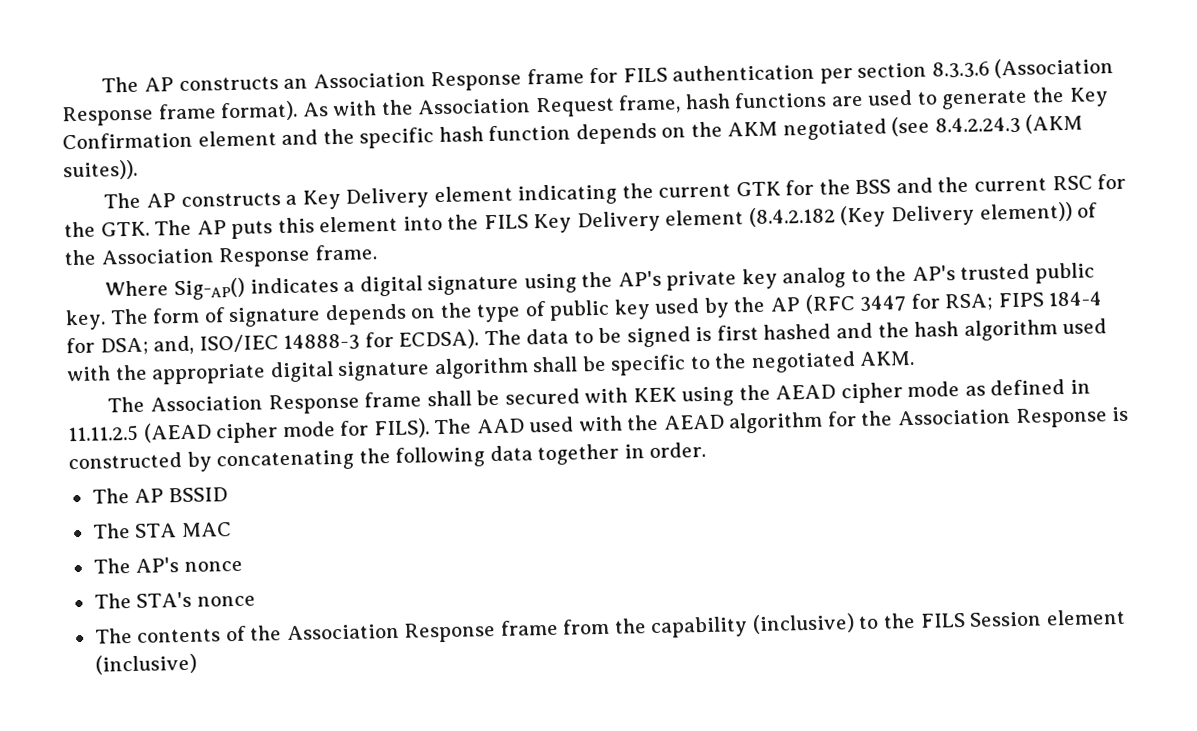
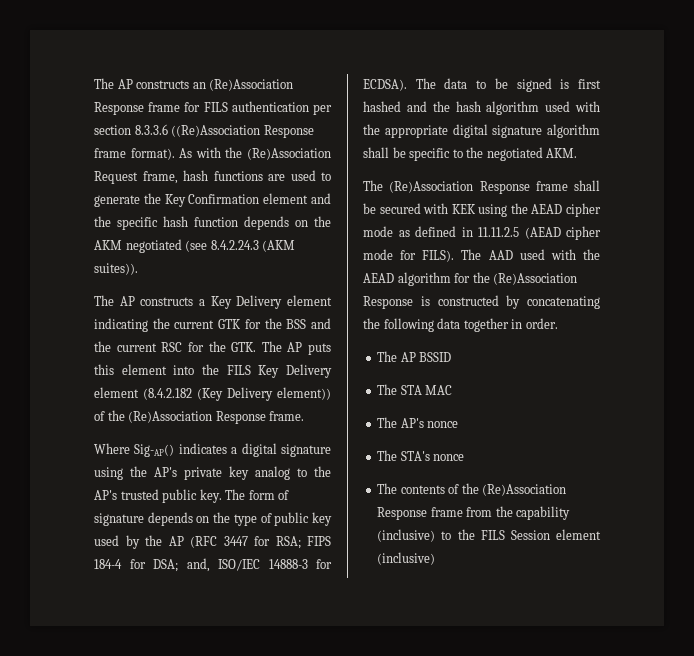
[312,72,426,89] Association -> [209,79,294,91] (Re)Association
[994,57,1115,79] (Association -> [171,125,261,137] ((Re)Association
[417,98,532,115] Association -> [246,148,331,160] (Re)Association
[100,248,214,265] Association -> [128,411,213,423] (Re)Association
[149,395,263,412] Association -> [389,181,474,193] (Re)Association
[897,409,1012,426] Association -> [493,273,578,285] (Re)Association
[285,623,400,641] Association -> [482,484,567,496] (Re)Association

